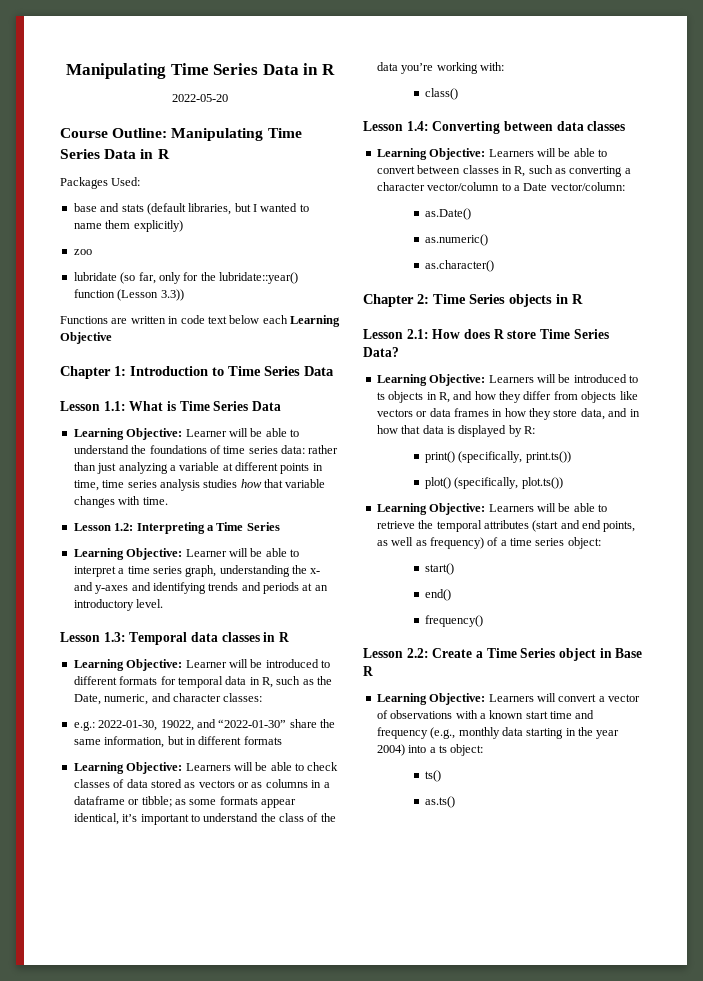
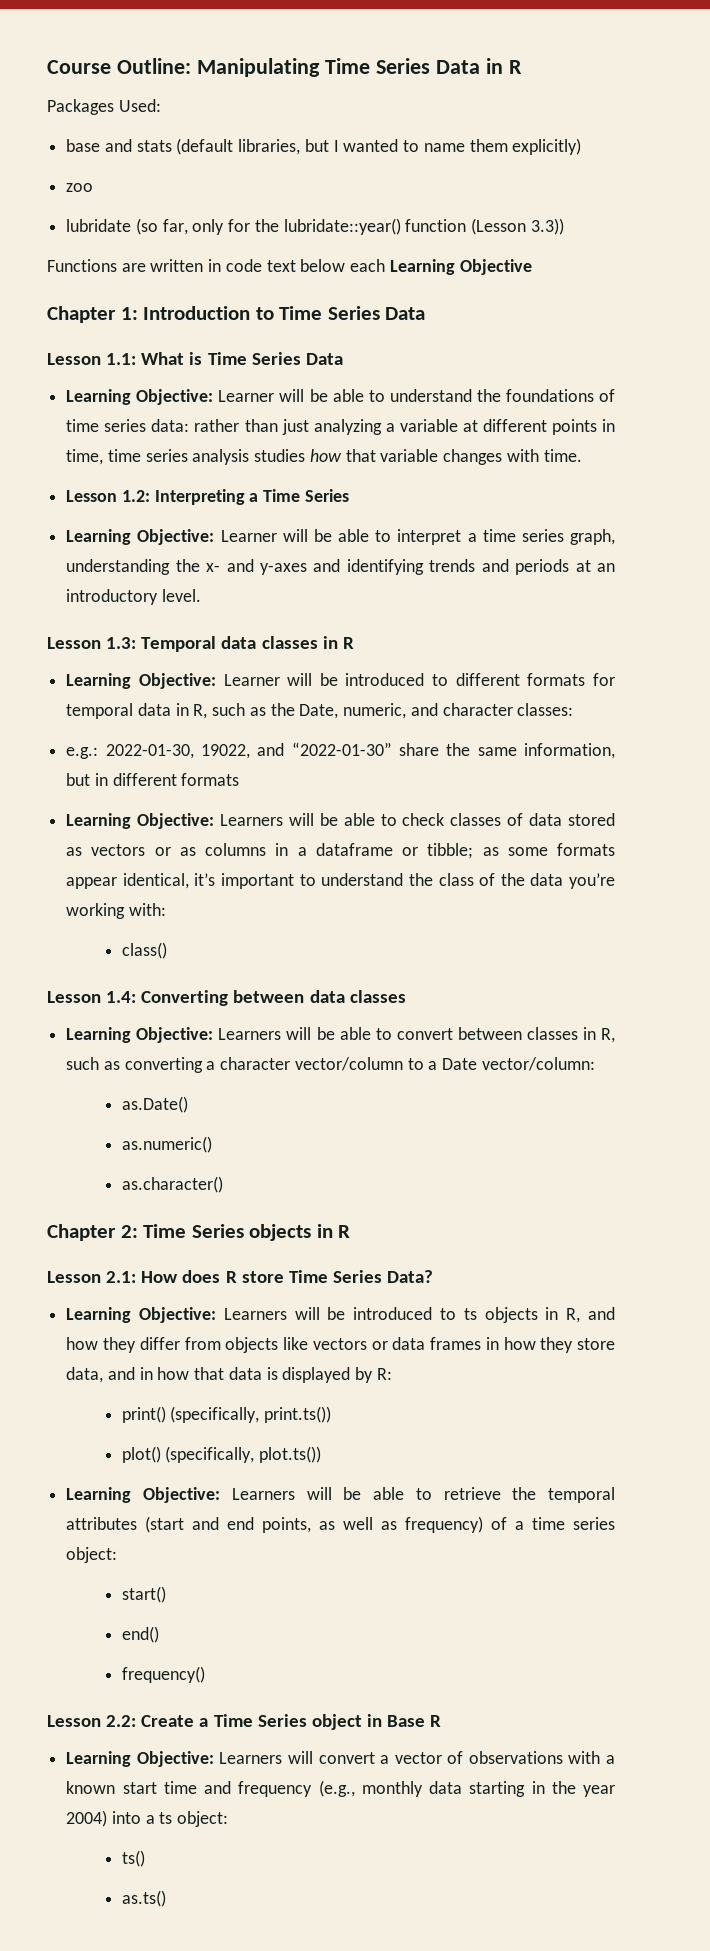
[66,63,335,79] [172,94,228,102] Manipulating Time Series Data in R // 2022-05-20 // -> (47, 67) none

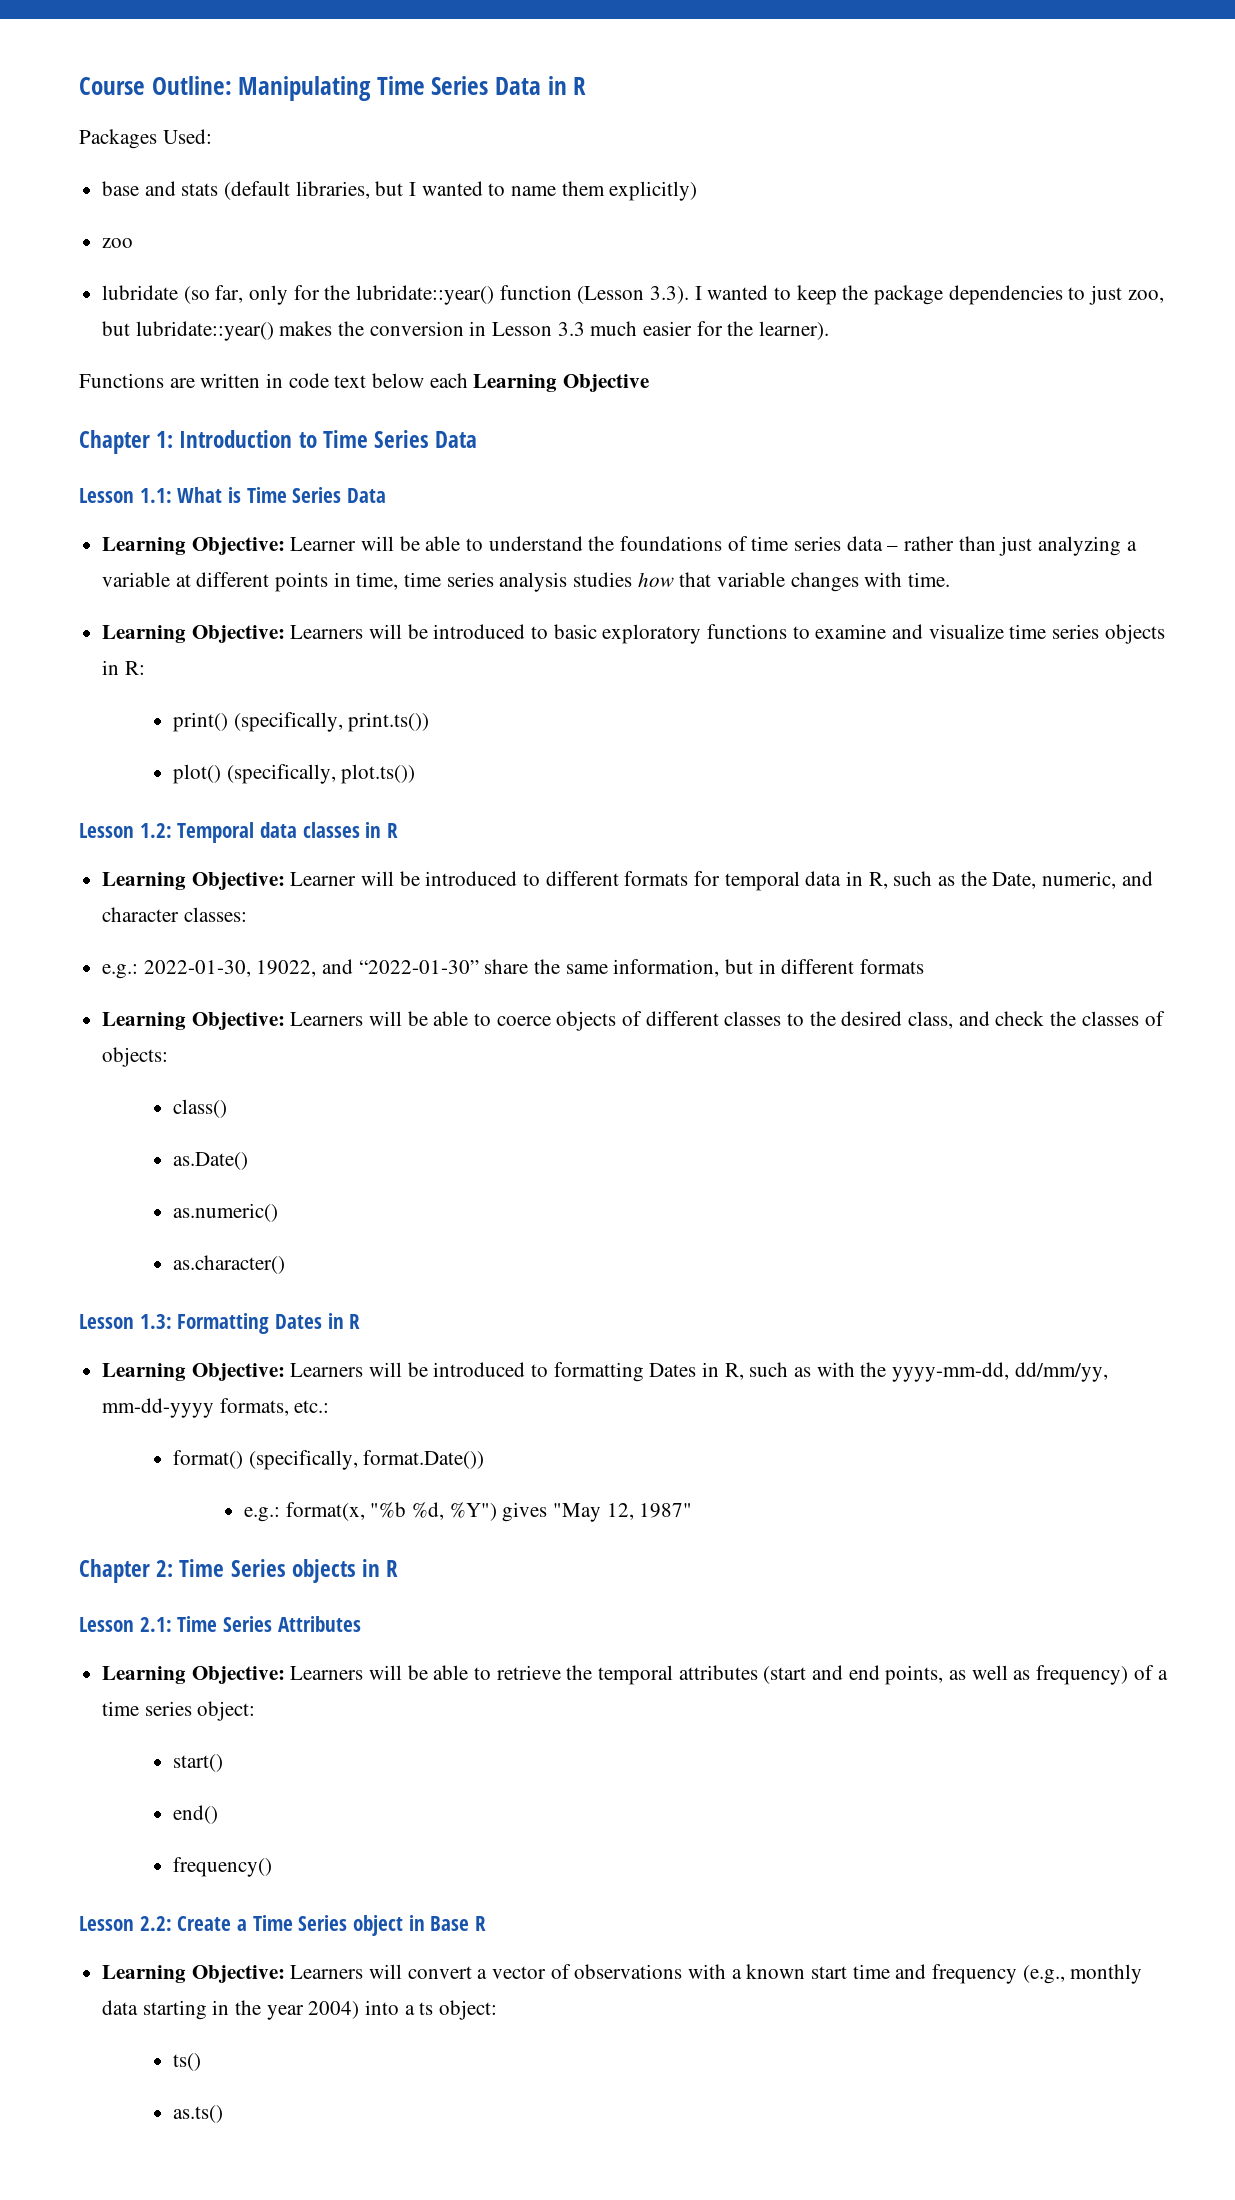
[530,218,564,235] 3.3)) -> [650,285,1164,305] [102,321,830,341] 3.3). I wanted to keep the package dependencies to just zoo, but lubridate::year() makes the conversion in Lesson 3.3 much easier for the learner).
[151,419,190,432] data: -> [846,536,899,551] data –
[66,489,349,505] [66,529,616,545] [66,559,615,575] [66,589,201,605] [47,637,137,649] Lesson 1.2: Interpreting a Time Series // Learning Objective: Learner will be able to interpret a time series graph, understanding the x- and y-axes and identifying trends and periods at an introductory level. // Lesson 1.3: -> [102,624,1165,644] [102,660,145,675] [172,712,430,732] [172,764,416,784] [79,823,172,838] Learning Objective: Learners will be introduced to basic exploratory functions to examine and visualize time series objects in R: // print() (specifically, print.ts()) // plot() (specifically, plot.ts()) // Lesson 1.2:
[402,813,615,826] [66,843,616,859] [66,873,616,889] [66,903,166,919] [121,942,167,959] [47,990,406,1006] [66,1027,615,1043] [66,1057,595,1073] [121,1096,188,1113] [121,1136,212,1153] [121,1176,223,1193] check classes of data stored as vectors or as columns in a dataframe or tibble; as some formats appear identical, it’s important to understand the class of the data you’re working with: // class() // Lesson 1.4: Converting between data classes // Learning Objective: Learners will be able to convert between classes in R, such as converting a character vector/column to a Date vector/column: // as.Date() // as.numeric() // as.character() -> [496,1011,1165,1031] [102,1047,169,1067] [172,1099,227,1118] [172,1152,248,1170] [172,1203,278,1222] [172,1255,285,1274] [79,1313,361,1334] [102,1362,1108,1382] [102,1398,330,1418] [172,1450,485,1470] [243,1502,693,1522] coerce objects of different classes to the desired class, and check the classes of objects: // class() // as.Date() // as.numeric() // as.character() // Lesson 1.3: Formatting Dates in R // Learning Objective: Learners will be introduced to formatting Dates in R, such as with the yyyy-mm-dd, dd/mm/yy, mm-dd-yyyy formats, etc.: // format() (specifically, format.Date()) // e.g.: format(x, "%b %d, %Y") gives "May 12, 1987"
[141,1270,434,1283] [66,1307,615,1323] [66,1337,615,1353] [66,1367,392,1383] [121,1406,332,1423] [121,1446,322,1463] How does R store Time Series Data? // Learning Objective: Learners will be introduced to ts objects in R, and how they differ from objects like vectors or data frames in how they store data, and in how that data is displayed by R: // print() (specifically, print.ts()) // plot() (specifically, plot.ts()) -> [177,1616,361,1632] Time Series Attributes

